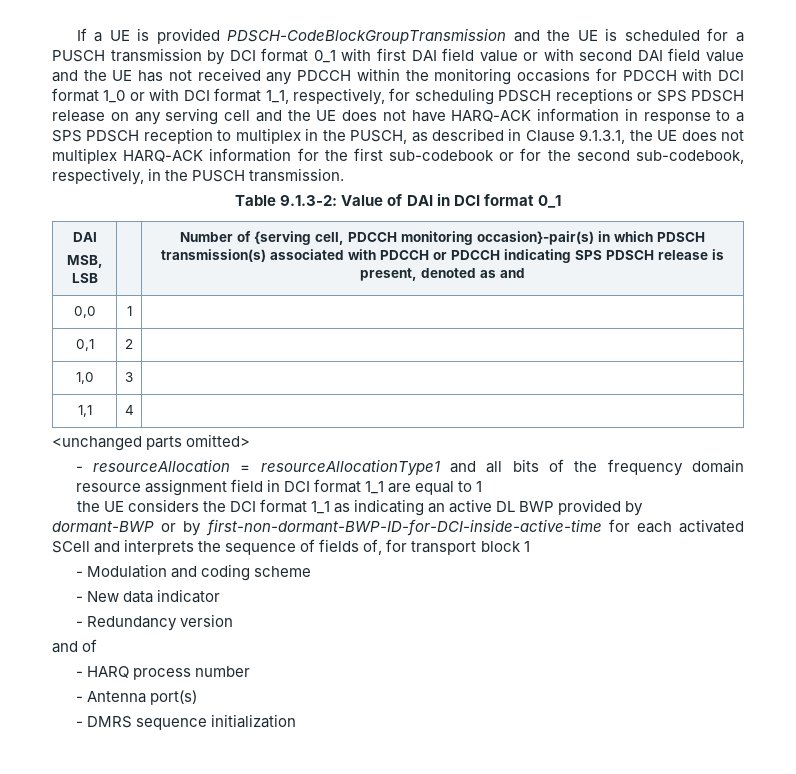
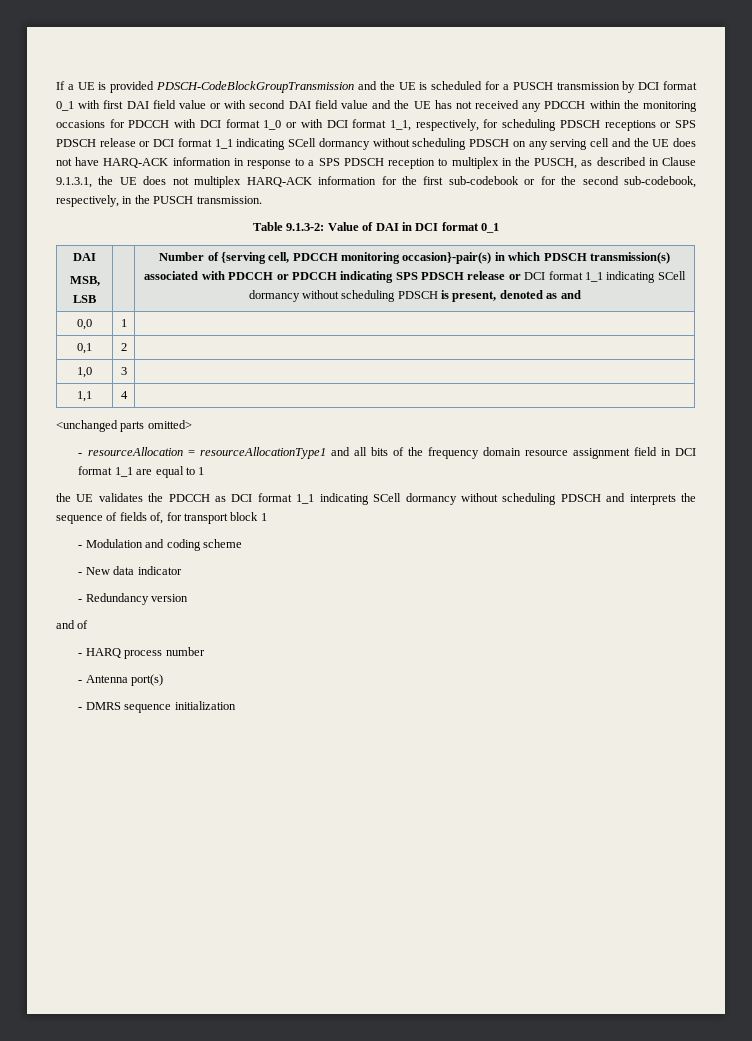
(105, 116) none -> [139,138,510,150] or DCI format 1_1 indicating SCell dormancy without scheduling PDSCH
(708, 255) none -> [508,271,686,283] [248,290,438,302] or DCI format 1_1 indicating SCell dormancy without scheduling PDSCH
[127,499,644,516] [52,519,744,536] [52,541,90,553] considers the DCI format 1_1 as indicating an active DL BWP provided by dormant-BWP or by first-non-dormant-BWP-ID-for-DCI-inside-active-time for each activated SCell -> [98,493,601,505] validates the PDCCH as DCI format 1_1 indicating SCell dormancy without scheduling PDSCH

